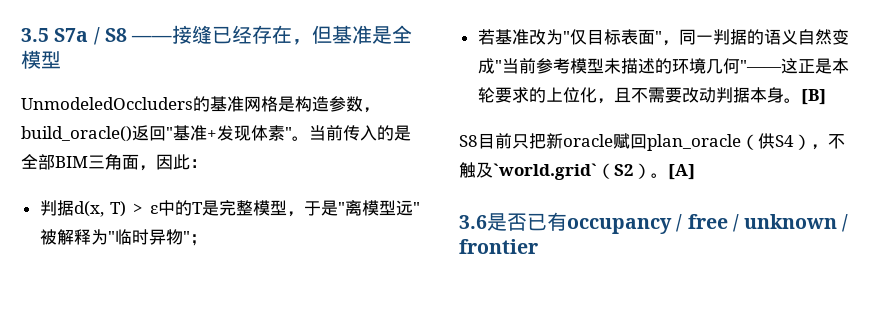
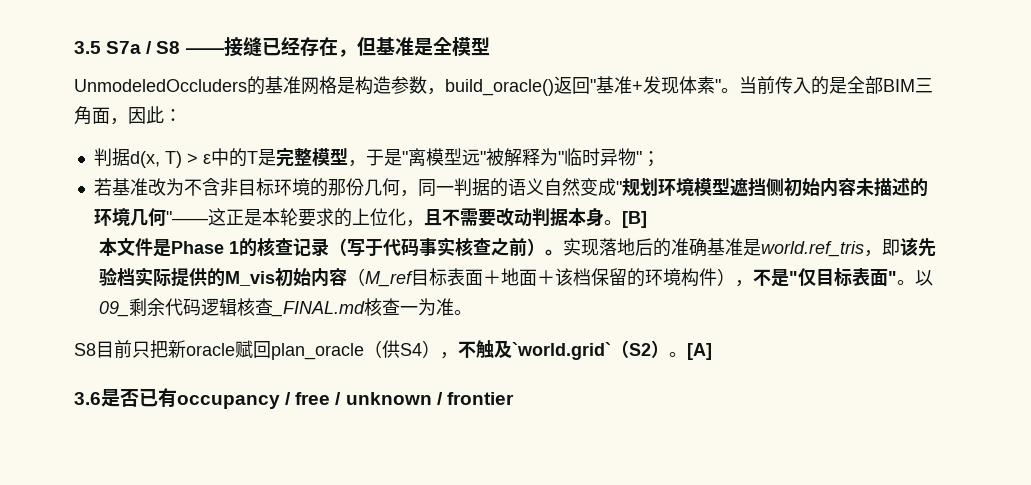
[562,29,662,45] "仅目标表面" -> [183,178,400,197] 不含非目标环境的那份几何
[501,58,604,74] 当前参考模型 -> [621,178,856,197] 规划环境模型遮挡侧初始内容
(826, 97) none -> [99,237,937,257] [99,267,934,287] [99,298,473,317] // 本文件是Phase 1的核查记录（写于代码事实核查之前）。实现落地后的准确基准是world.ref_tris，即该先验档实际提供的M_vis初始内容（M_ref目标表面＋地面＋该档保留的环境构件），不是"仅目标表面"。以09_剩余代码逻辑核查_FINAL.md核查一为准。

